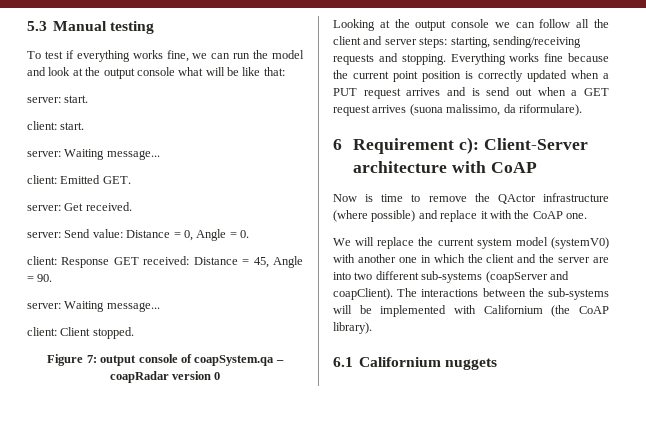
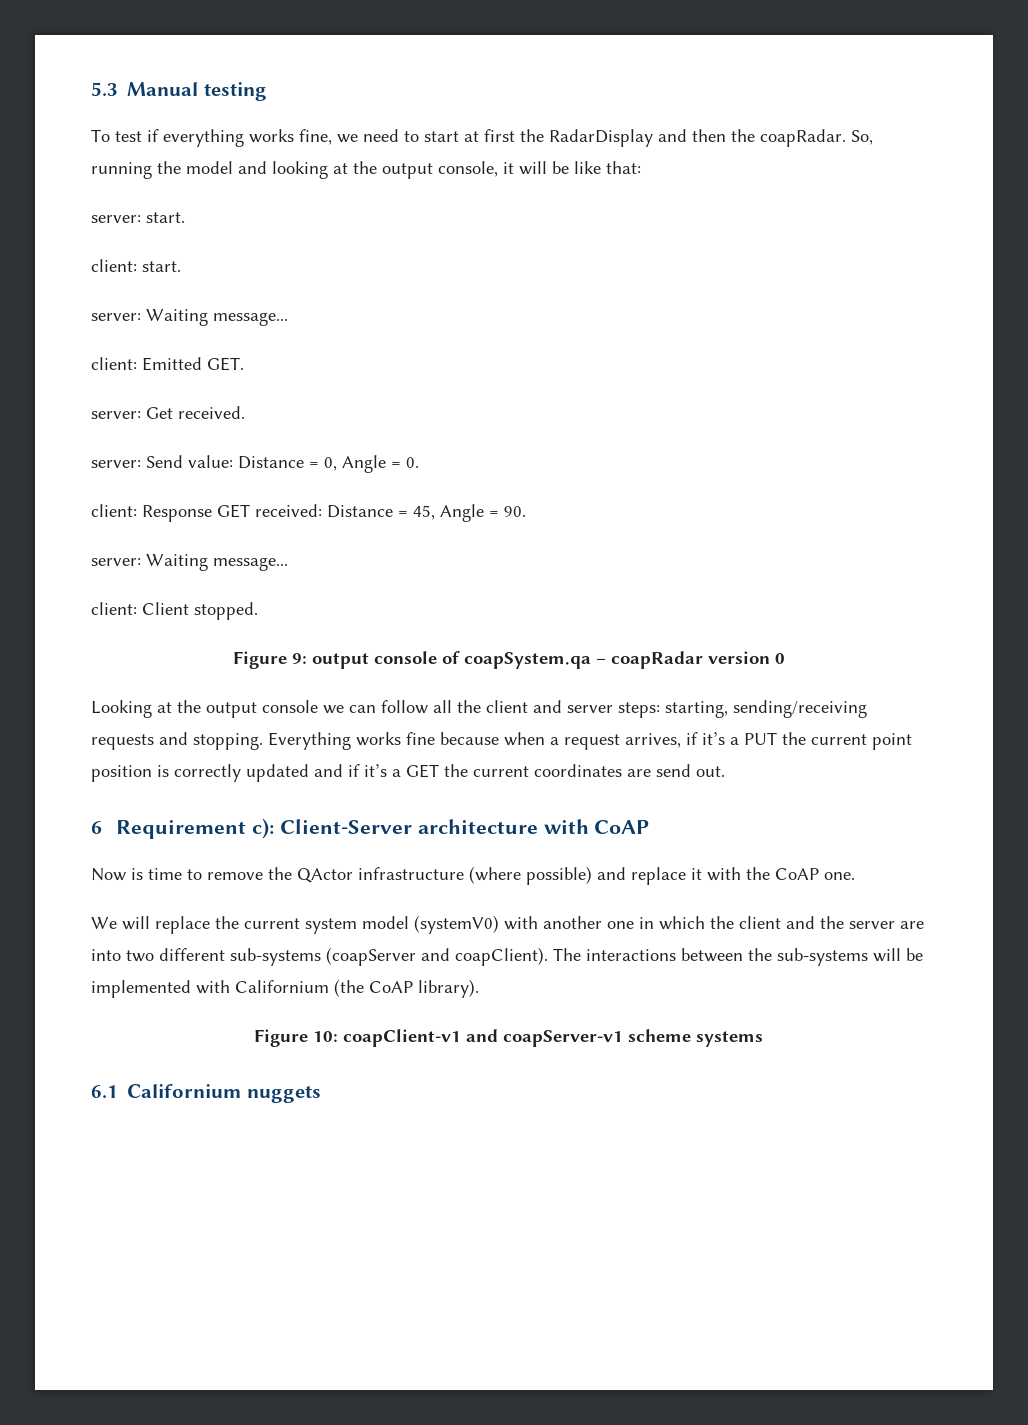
[211,53,251,59] can run -> [363,129,873,147] [91,162,152,179] need to start at first the RadarDisplay and then the coapRadar. So, running
[48,67,204,79] look at the output console what -> [272,161,514,179] looking at the output console, it
[86,355,97,363] 7: -> [291,653,307,664] 9:
(609, 57) none -> [504,732,777,750] when a request arrives, if it’s a PUT
[571,70,609,79] [333,87,609,99] [333,104,582,116] when a PUT request arrives and is send out when a GET request arrives (suona malissimo, da riformulare). -> [314,764,725,778] and if it’s a GET the current coordinates are send out.
(372, 328) none -> [254,1029,763,1047] // Figure 10: coapClient-v1 and coapServer-v1 scheme systems

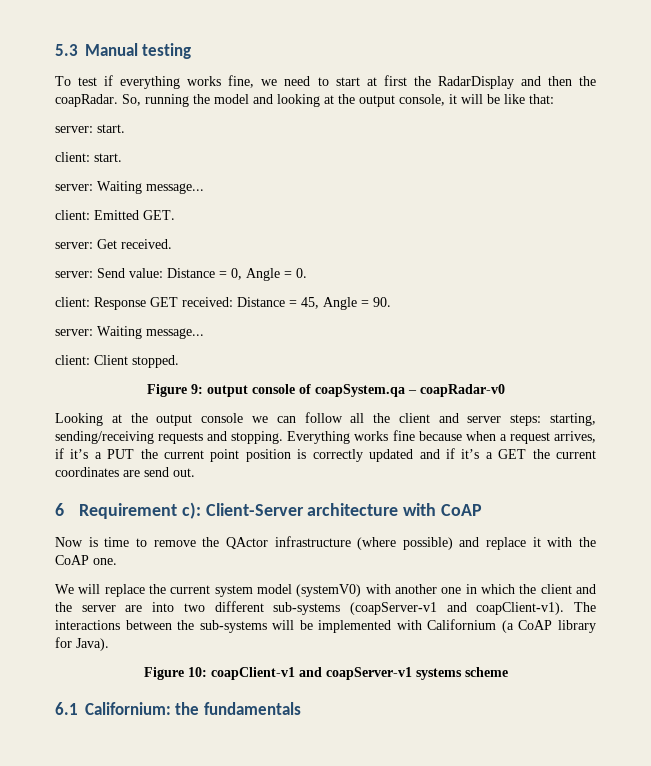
[610,651,785,669] coapRadar version 0 -> [419,384,505,397] coapRadar-v0
[326,947,548,966] (coapServer and coapClient). -> [349,602,565,615] (coapServer-v1 and coapClient-v1).
[334,979,479,998] (the CoAP library). -> [501,620,596,633] [55,637,109,651] (a CoAP library for Java).
(623, 1038) none -> [415,668,462,680] systems
[696,1031,763,1047] systems -> (508, 672) none
[127,1084,321,1103] Californium nuggets -> [85,702,301,715] Californium: the fundamentals

